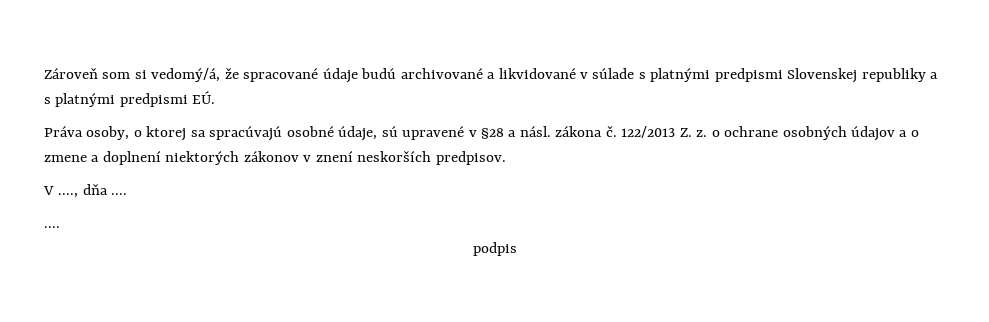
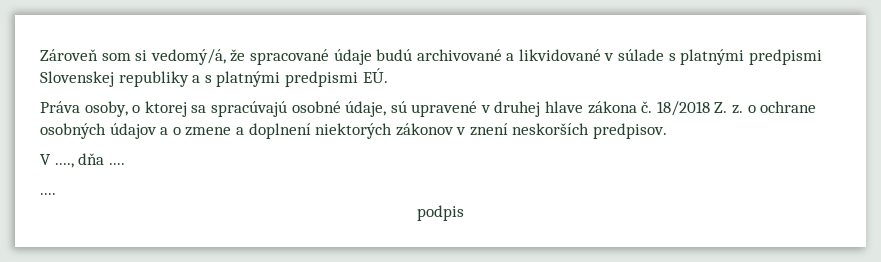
[481,126,551,139] §28 a násl. -> [494,101,584,117] druhej hlave
[621,126,676,138] 122/2013 -> [656,101,710,116] 18/2018

